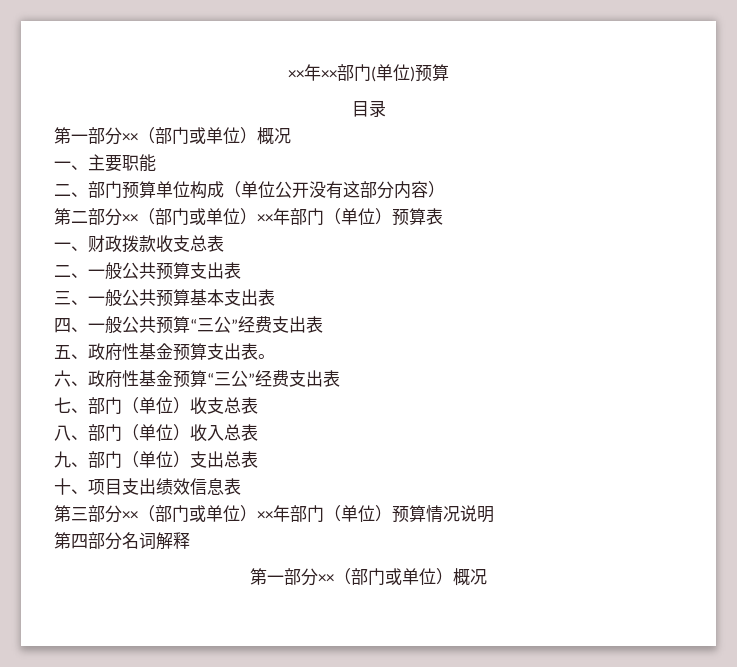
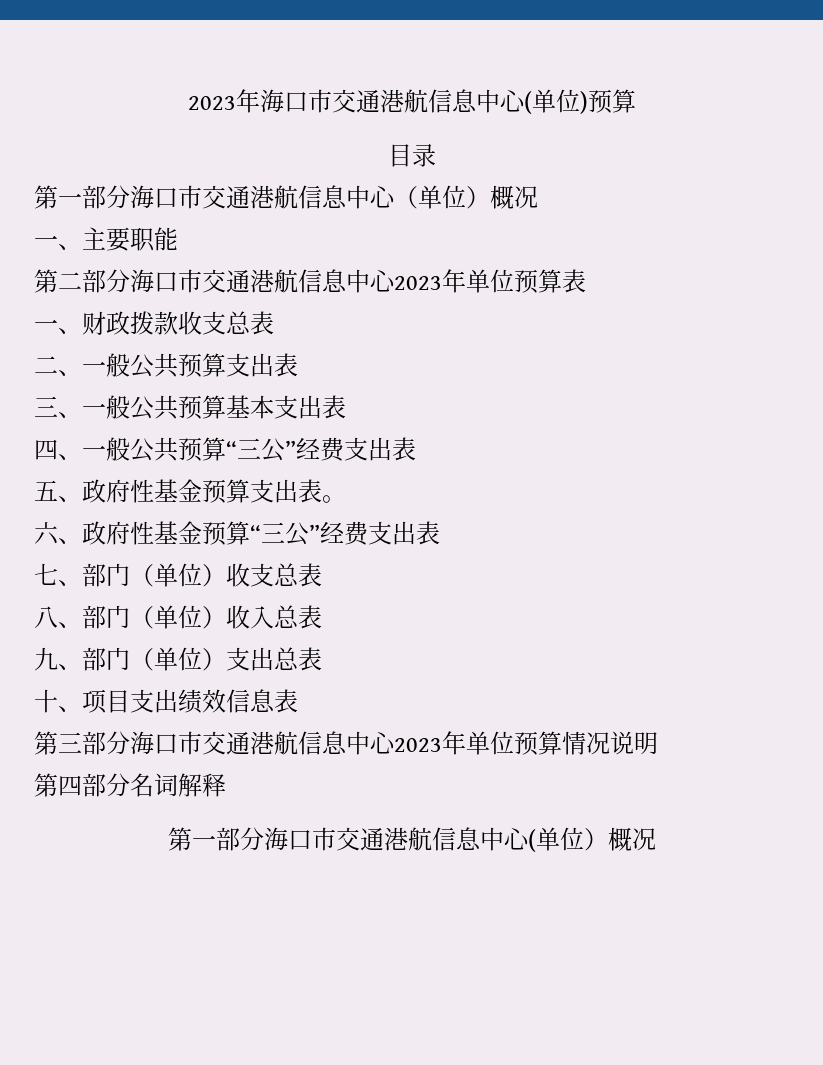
[288,64,371,81] ××年××部门 -> [187,89,526,113] 2023年海口市交通港航信息中心
[122,127,206,144] ××（部门或 -> [130,185,418,209] 海口市交通港航信息中心（
[54,181,445,199] [54,208,392,226] 二、部门预算单位构成（单位公开没有这部分内容） // 第二部分××（部门或单位）××年部门（单位） -> [34,269,514,293] 第二部分海口市交通港航信息中心2023年单位
[122,505,392,522] ××（部门或单位）××年部门（单位） -> [130,731,514,755] 海口市交通港航信息中心2023年单位
[318,568,402,585] ××（部门或 -> [263,827,536,852] 海口市交通港航信息中心(

